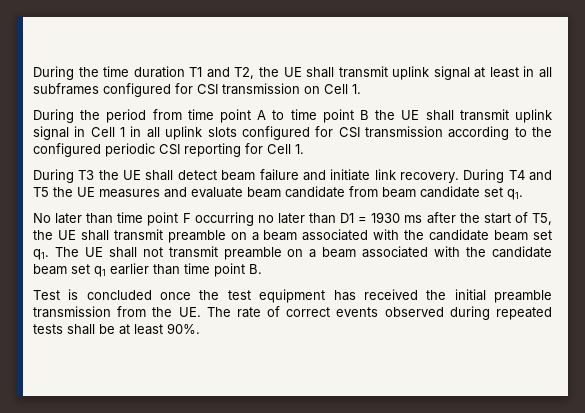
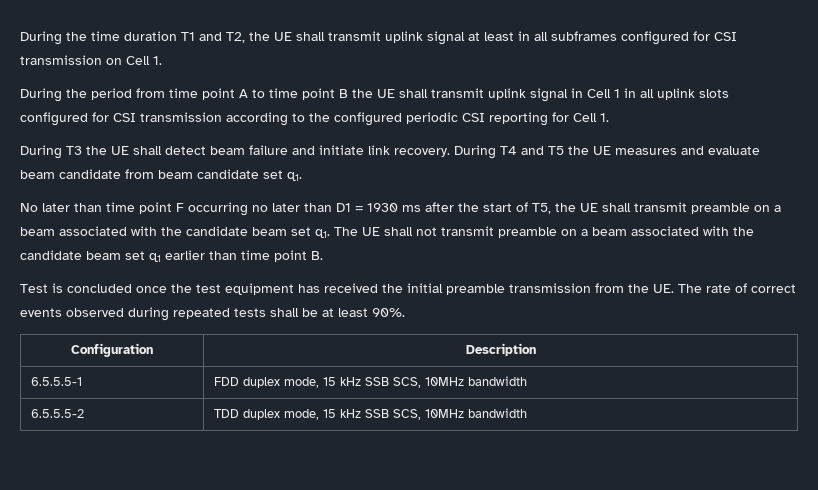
(200, 328) none -> [71,343,153,357] [465,343,536,356] [30,377,82,386] [213,376,527,388] [30,409,84,418] [213,408,527,420] // Configuration | Description // 6.5.5.5-1 | FDD duplex mode, 15 kHz SSB SCS, 10MHz bandwidth // 6.5.5.5-2 | TDD duplex mode, 15 kHz SSB SCS, 10MHz bandwidth

